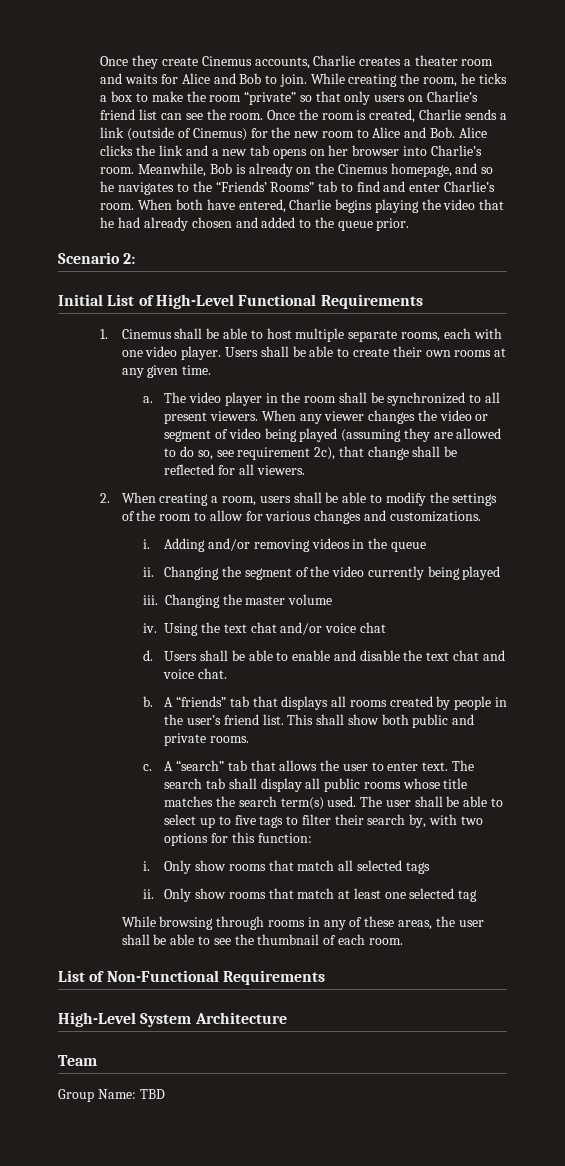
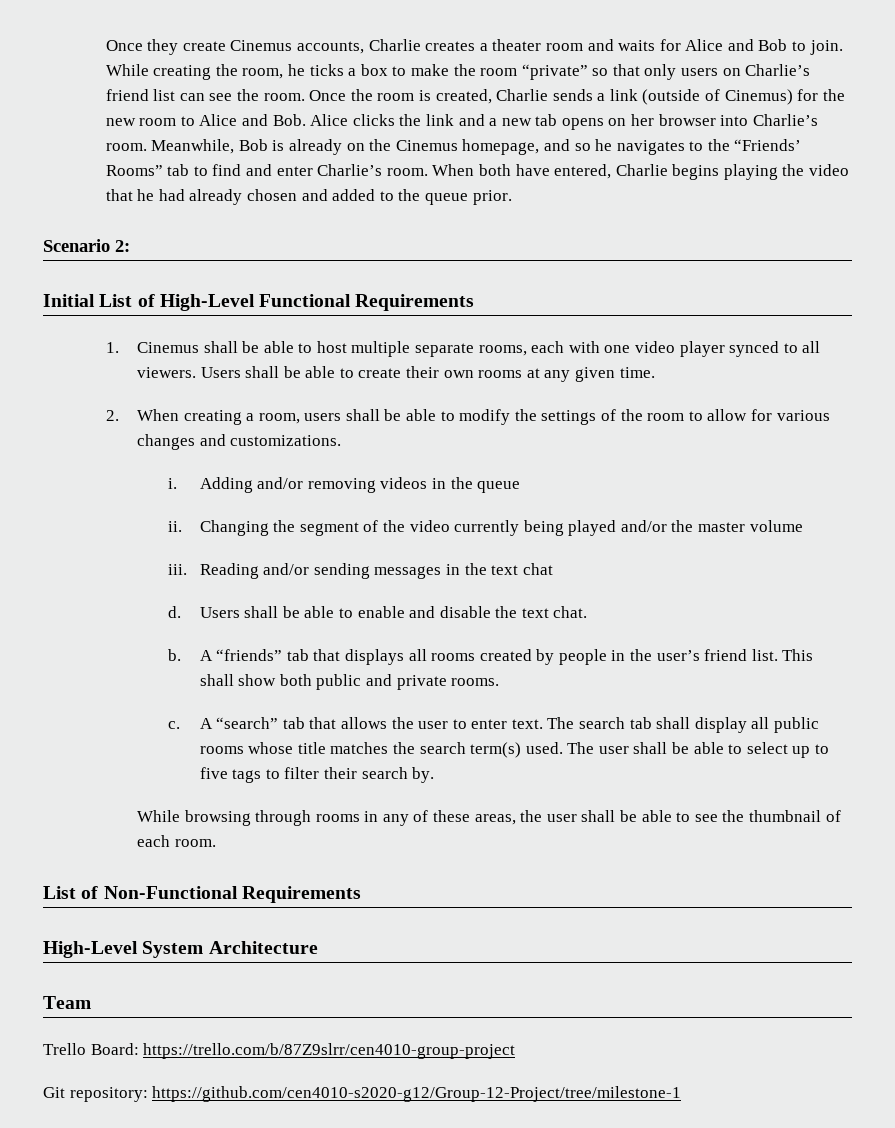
[181,346,222,360] player. -> [679,341,821,357] [136,367,196,378] player synced to all viewers.
[142,392,500,406] [164,410,489,424] [164,428,502,442] [164,446,458,460] [164,464,305,475] // a. The video player in the room shall be synchronized to all present viewers. When any viewer changes the video or segment of video being played (assuming they are allowed to do so, see requirement 2c), that change shall be reflected for all viewers. -> (655, 372) none
[142,594,220,608] // iii. Changing -> [620,520,667,532] and/or
[142,622,386,636] iv. Using the text chat and/or voice chat -> [168,563,553,579] iii. Reading and/or sending messages in the text chat
[452,650,505,661] [163,669,195,679] chat and voice -> (549, 613) none
[409,814,483,828] [164,832,312,846] [142,860,430,874] [142,888,478,902] by, with two options for this function: // i. Only show rooms that match all selected tags // ii. Only show rooms that match at least one selected tag -> [412,767,435,783] by.
[58,1089,165,1102] Group Name: TBD -> [43,1043,516,1059] [43,1086,682,1102] Trello Board: https://trello.com/b/87Z9slrr/cen4010-group-project // Git repository: https://github.com/cen4010-s2020-g12/Group-12-Project/tree/milestone-1

